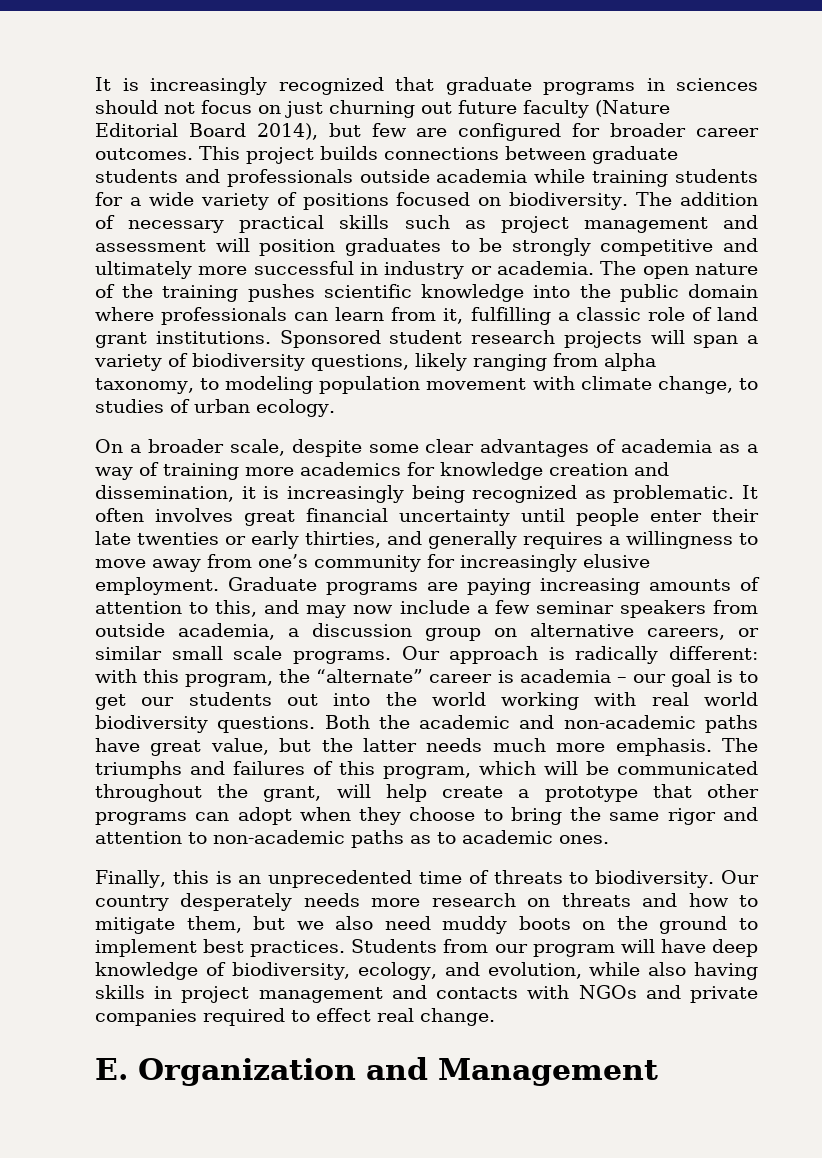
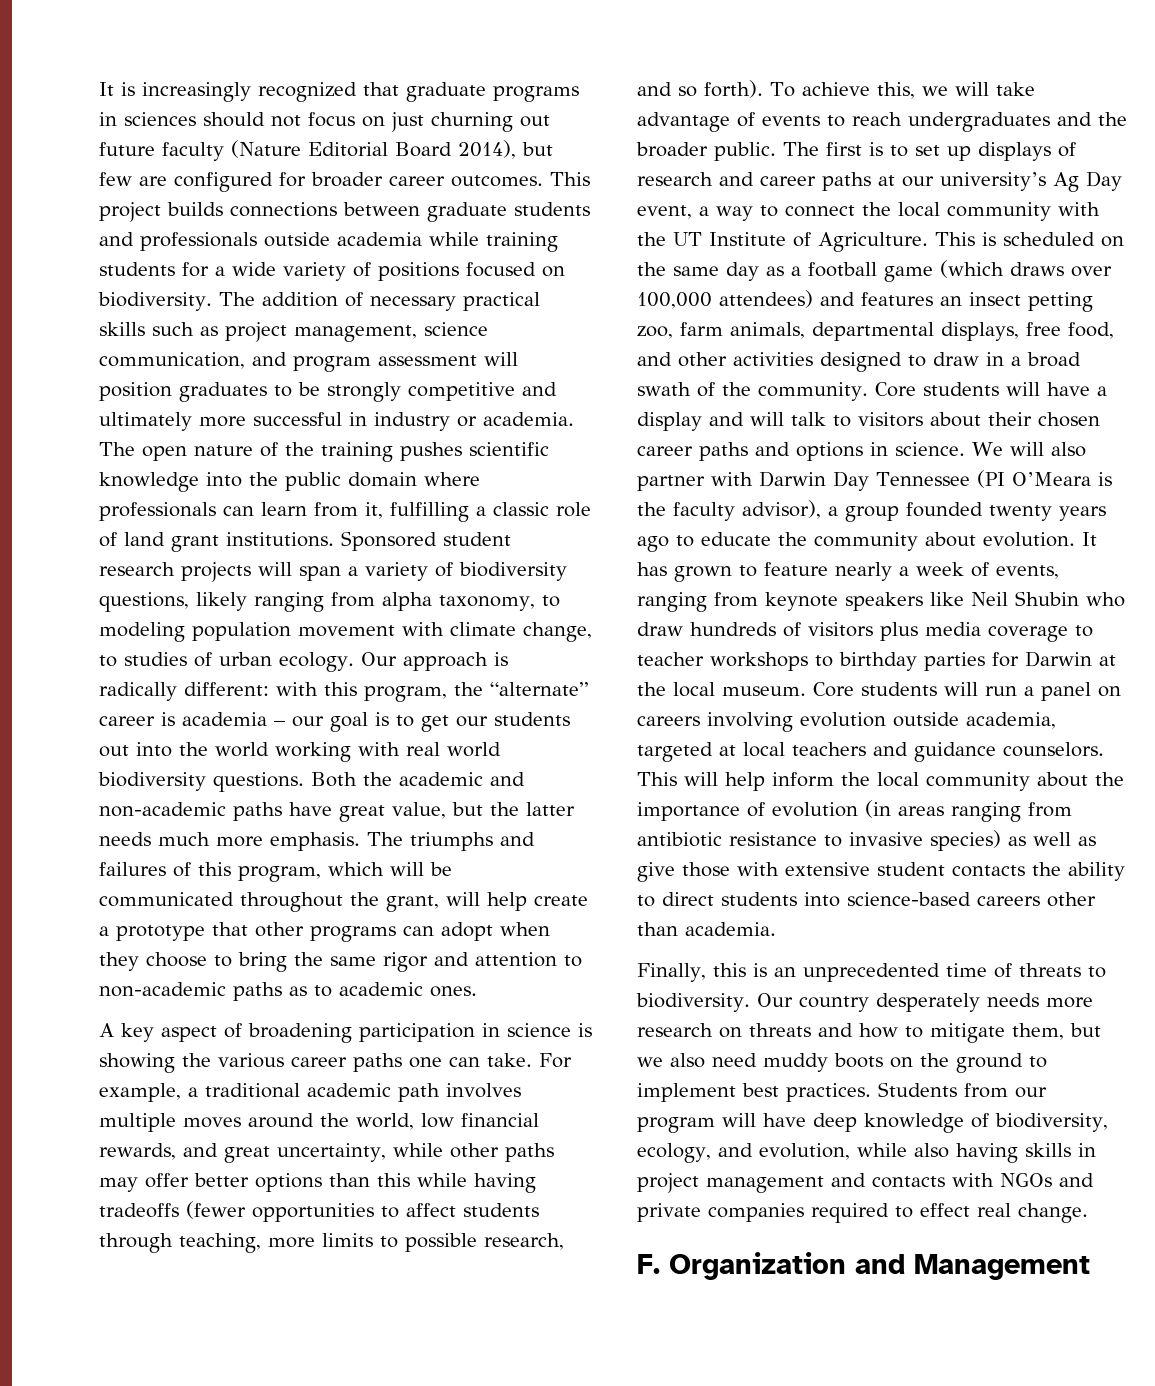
[583,215,758,233] management and -> [294,322,488,342] [99,352,371,372] management, science communication, and program
[95,439,758,457] [95,462,669,480] [95,485,758,503] [95,508,759,526] [95,531,758,549] [95,554,650,572] [95,577,760,595] [95,600,758,618] [95,623,759,641] [95,646,391,664] // On a broader scale, despite some clear advantages of academia as a way of training more academics for knowledge creation and dissemination, it is increasingly being recognized as problematic. It often involves great financial uncertainty until people enter their late twenties or early thirties, and generally requires a willingness to move away from one’s community for increasingly elusive employment. Graduate programs are paying increasing amounts of attention to this, and may now include a few seminar speakers from outside academia, a discussion group on alternative careers, or similar small scale programs. -> (354, 662) none
(609, 839) none -> [99,1023,592,1043] [99,1053,572,1073] [99,1083,521,1102] [99,1113,539,1132] [99,1143,554,1163] [99,1173,536,1193] [99,1201,539,1222] [99,1233,564,1253] [637,80,1035,99] [637,112,1127,132] [636,142,1076,161] [637,171,1122,192] [637,202,1100,221] [637,232,1124,252] [637,260,1112,282] [637,290,1093,312] [637,322,1114,341] [637,352,1081,372] [637,382,1107,401] [637,412,1100,431] [637,442,1086,461] [637,470,1112,491] [637,500,1106,522] [637,532,1097,552] [637,562,1059,582] [637,591,1125,612] [637,622,1093,642] [637,651,1116,671] [637,682,1121,701] [637,712,1056,732] [637,742,1104,762] [637,772,1124,791] [637,800,1072,822] [637,830,1096,851] [637,862,1125,882] [637,892,1096,907] [637,922,776,936] // A key aspect of broadening participation in science is showing the various career paths one can take. For example, a traditional academic path involves multiple moves around the world, low financial rewards, and great uncertainty, while other paths may offer better options than this while having tradeoffs (fewer opportunities to affect students through teaching, more limits to possible research, and so forth). To achieve this, we will take advantage of events to reach undergraduates and the broader public. The first is to set up displays of research and career paths at our university’s Ag Day event, a way to connect the local community with the UT Institute of Agriculture. This is scheduled on the same day as a football game (which draws over 100,000 attendees) and features an insect petting zoo, farm animals, departmental displays, free food, and other activities designed to draw in a broad swath of the community. Core students will have a display and will talk to visitors about their chosen career paths and options in science. We will also partner with Darwin Day Tennessee (PI O’Meara is the faculty advisor), a group founded twenty years ago to educate the community about evolution. It has grown to feature nearly a week of events, ranging from keynote speakers like Neil Shubin who draw hundreds of visitors plus media coverage to teacher workshops to birthday parties for Darwin at the local museum. Core students will run a panel on careers involving evolution outside academia, targeted at local teachers and guidance counselors. This will help inform the local community about the importance of evolution (in areas ranging from antibiotic resistance to invasive species) as well as give those with extensive student contacts the ability to direct students into science-based careers other than academia.
[95,1058,128,1080] E. -> [637,1254,660,1274] F.

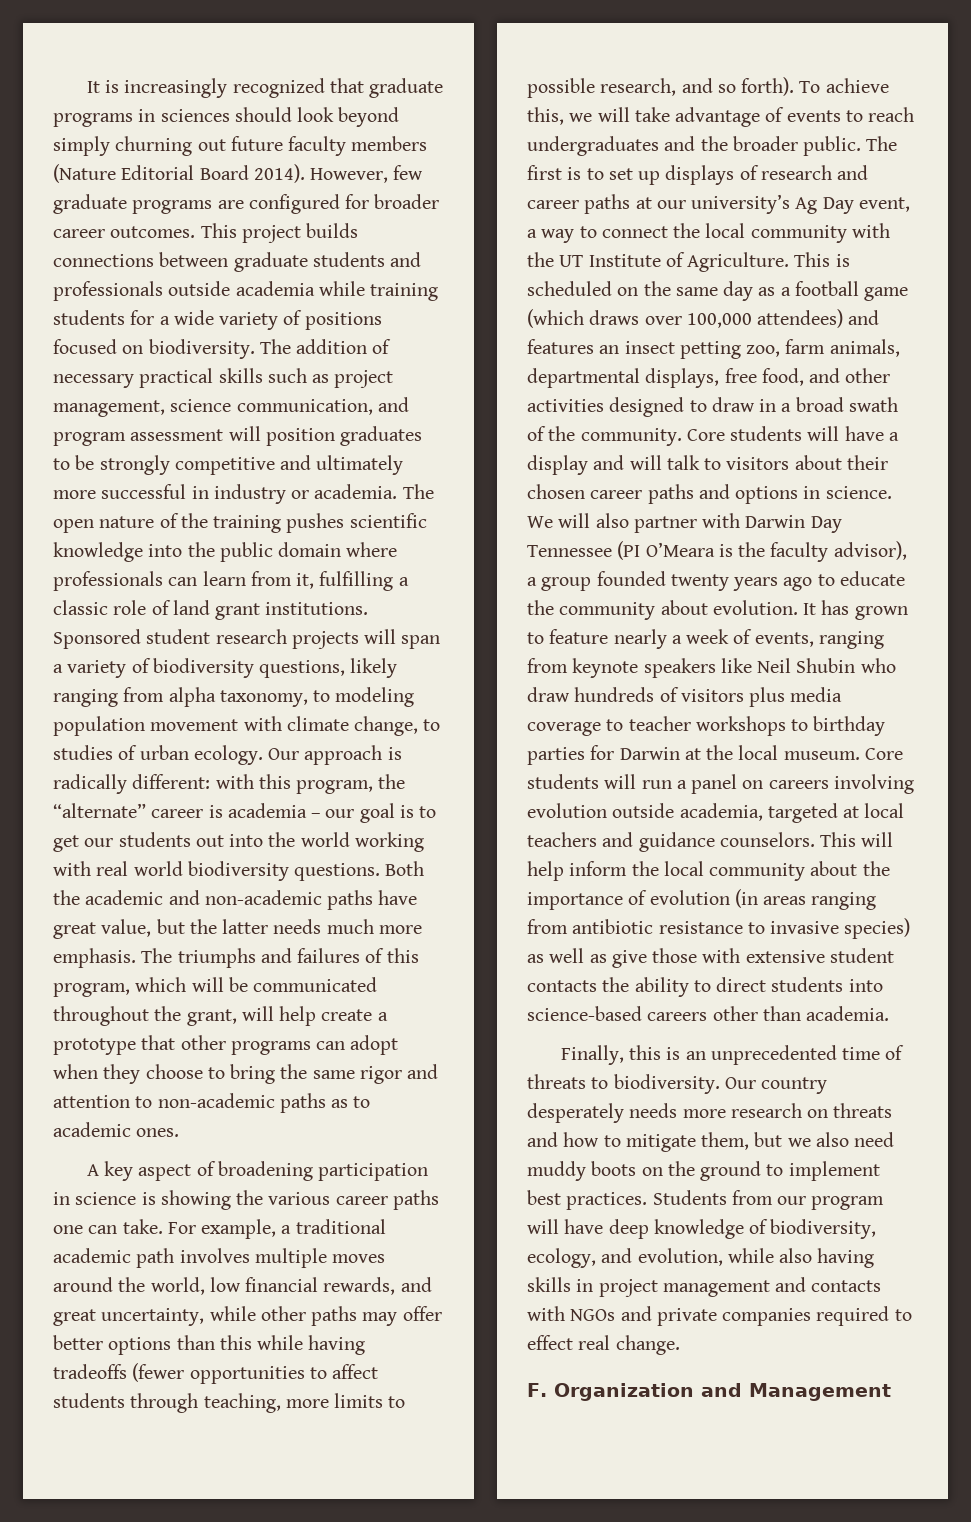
[271,112,424,132] not focus on just -> [297,107,400,127] [53,136,110,156] look beyond simply
(224, 151) none -> [351,136,428,151] members
[458,140,553,159] [99,172,132,186] 2014), but few -> [253,164,424,183] [53,194,213,214] 2014). However, few graduate programs

